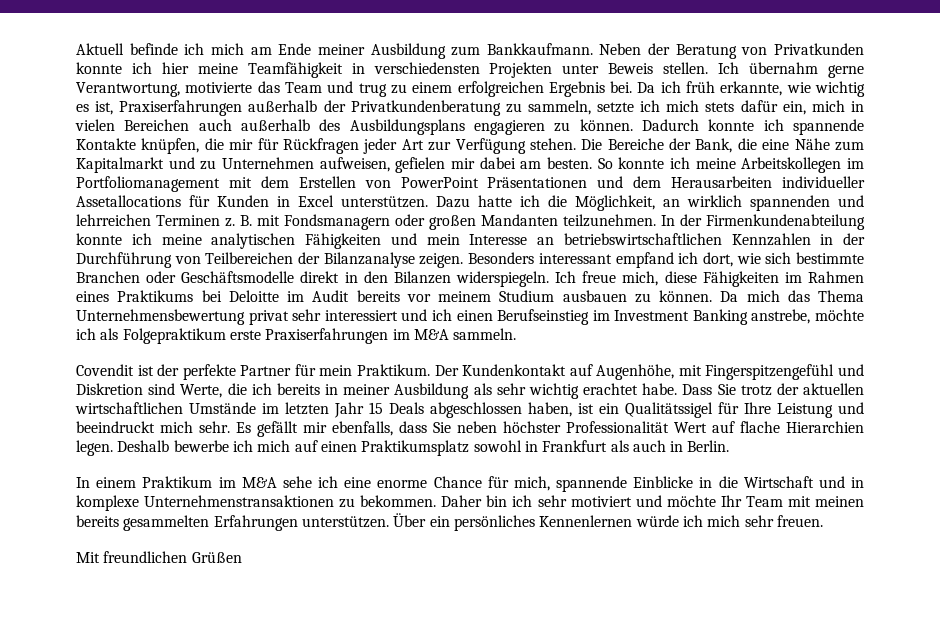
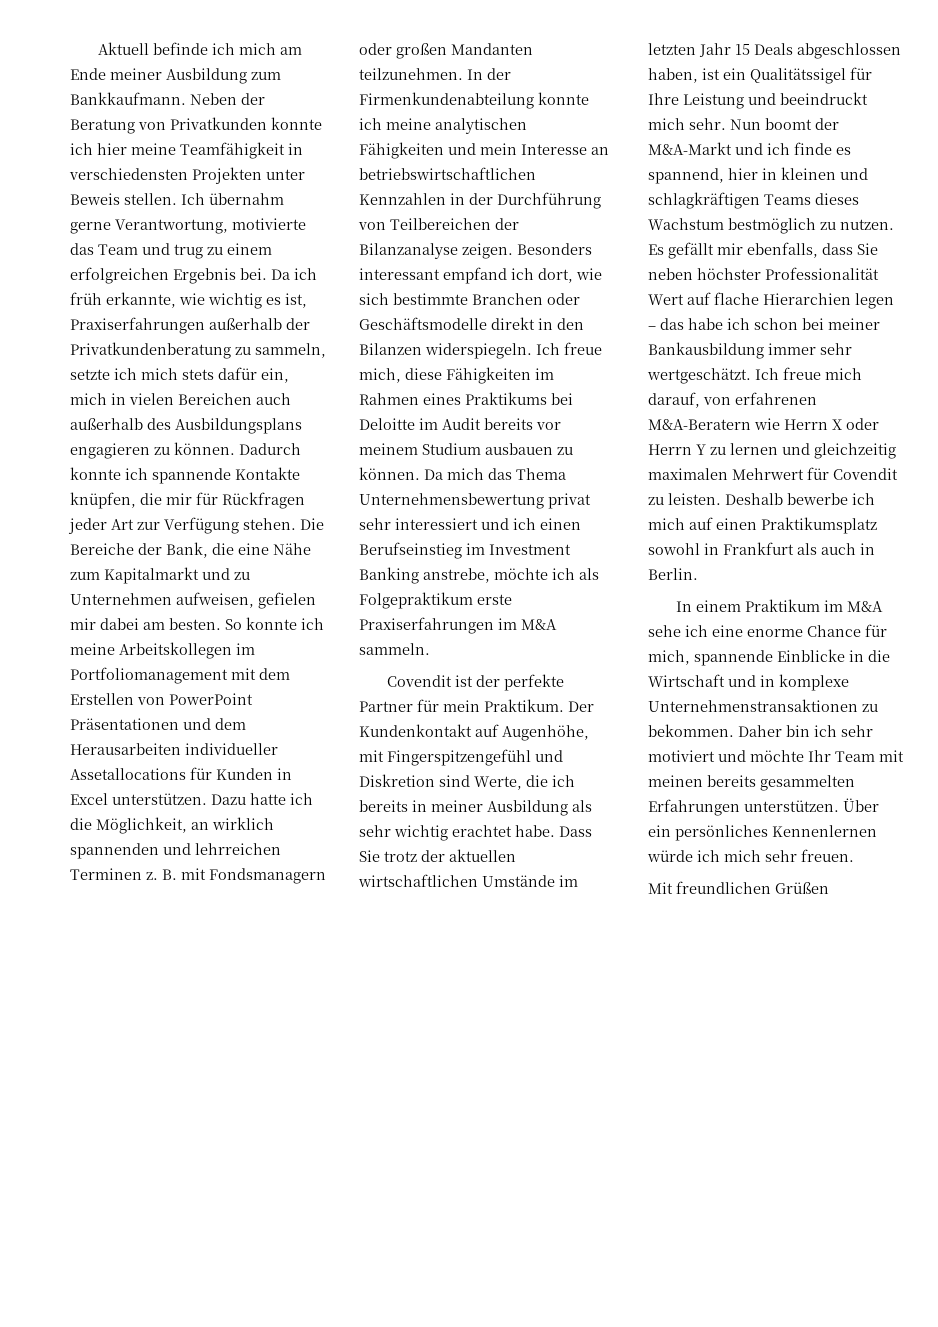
(230, 427) none -> [730,118,839,130] [648,142,851,155] [648,167,868,184] [648,192,859,209] [648,218,894,234] Nun boomt der M&A-Markt und ich finde es spannend, hier in kleinen und schlagkräftigen Teams dieses Wachstum bestmöglich zu nutzen.
[76,440,113,456] legen. -> [855,293,894,309] [648,318,880,330] [648,342,852,359] [647,367,862,384] [648,392,817,408] [648,418,879,430] [648,443,896,459] [648,467,898,480] [648,493,721,505] legen – das habe ich schon bei meiner Bankausbildung immer sehr wertgeschätzt. Ich freue mich darauf, von erfahrenen M&A-Beratern wie Herrn X oder Herrn Y zu lernen und gleichzeitig maximalen Mehrwert für Covendit zu leisten.

